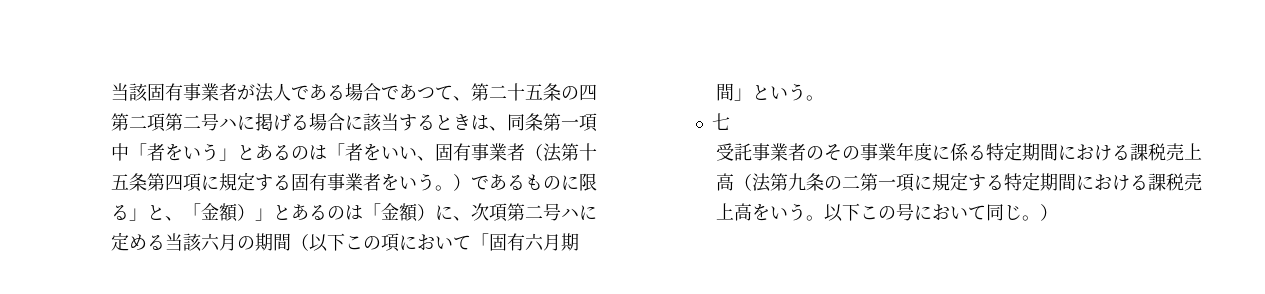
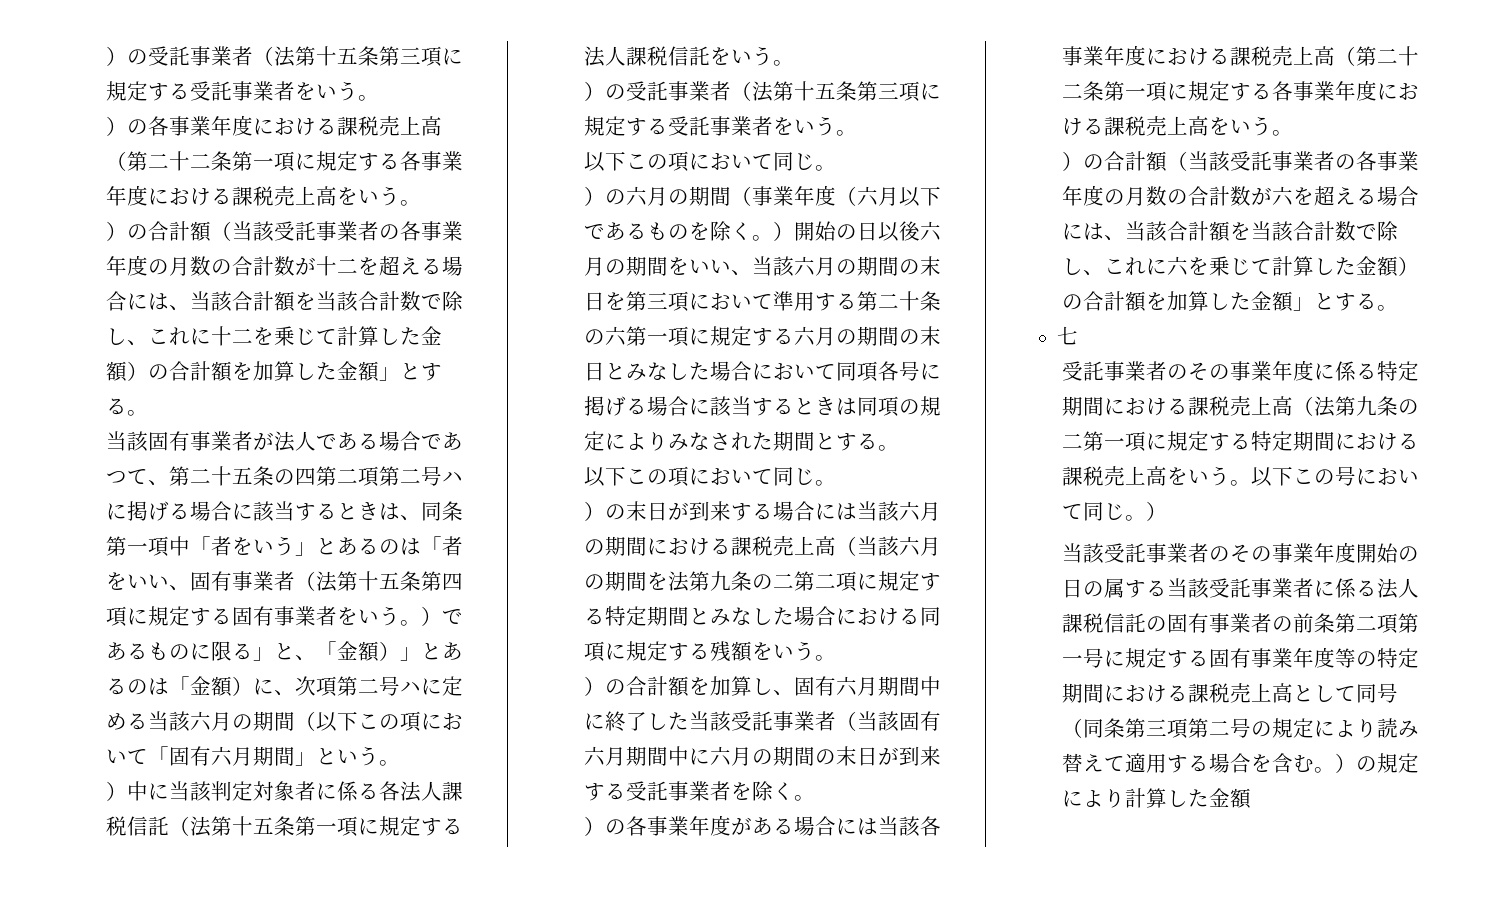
(110, 92) none -> [106,46,464,67] [106,81,380,101] [106,115,443,136] [106,151,464,172] [106,185,422,206] [106,221,464,242] [106,255,464,276] [106,291,464,312] [106,326,443,346] [106,361,443,382] [106,398,149,416] ）の受託事業者（法第十五条第三項に規定する受託事業者をいう。 // ）の各事業年度における課税売上高（第二十二条第一項に規定する各事業年度における課税売上高をいう。 // ）の合計額（当該受託事業者の各事業年度の月数の合計数が十二を超える場合には、当該合計額を当該合計数で除し、これに十二を乗じて計算した金額）の合計額を加算した金額」とする。 //
(824, 98) none -> [106,781,464,802] [106,816,464,837] [584,46,795,67] [584,81,942,102] [584,116,858,136] [584,151,837,172] [584,185,942,207] [584,221,942,242] [584,256,942,277] [584,291,942,312] [584,326,942,347] [584,361,942,382] [584,396,942,417] [584,431,900,451] [584,466,837,487] [584,501,942,522] [584,536,942,557] [584,571,942,592] [584,606,942,626] [584,641,837,662] [584,676,942,697] [584,711,942,732] [584,746,942,766] [584,781,816,801] [584,815,942,837] [1062,45,1420,66] [1062,80,1420,102] [1062,116,1294,136] [1062,151,1420,172] [1062,185,1420,206] [1062,221,1399,242] [1062,256,1420,277] [1062,291,1399,312] // ）中に当該判定対象者に係る各法人課税信託（法第十五条第一項に規定する法人課税信託をいう。 // ）の受託事業者（法第十五条第三項に規定する受託事業者をいう。 // 以下この項において同じ。 // ）の六月の期間（事業年度（六月以下であるものを除く。）開始の日以後六月の期間をいい、当該六月の期間の末日を第三項において準用する第二十条の六第一項に規定する六月の期間の末日とみなした場合において同項各号に掲げる場合に該当するときは同項の規定によりみなされた期間とする。 // 以下この項において同じ。 // ）の末日が到来する場合には当該六月の期間における課税売上高（当該六月の期間を法第九条の二第二項に規定する特定期間とみなした場合における同項に規定する残額をいう。 // ）の合計額を加算し、固有六月期間中に終了した当該受託事業者（当該固有六月期間中に六月の期間の末日が到来する受託事業者を除く。 // ）の各事業年度がある場合には当該各事業年度における課税売上高（第二十二条第一項に規定する各事業年度における課税売上高をいう。 // ）の合計額（当該受託事業者の各事業年度の月数の合計数が六を超える場合には、当該合計額を当該合計数で除し、これに六を乗じて計算した金額）の合計額を加算した金額」とする。
(1058, 212) none -> [1062,542,1420,564] [1062,578,1420,599] [1062,613,1420,634] [1062,647,1420,668] [1062,683,1399,703] [1062,718,1420,739] [1062,753,1420,773] [1062,788,1252,809] // 当該受託事業者のその事業年度開始の日の属する当該受託事業者に係る法人課税信託の固有事業者の前条第二項第一号に規定する固有事業年度等の特定期間における課税売上高として同号（同条第三項第二号の規定により読み替えて適用する場合を含む。）の規定により計算した金額

